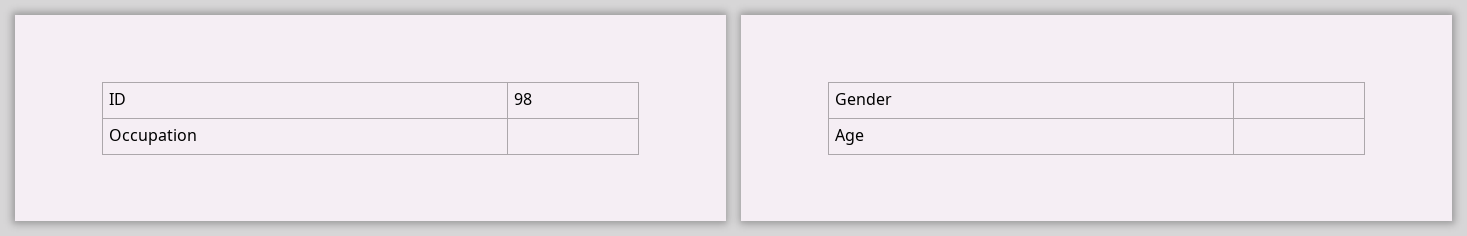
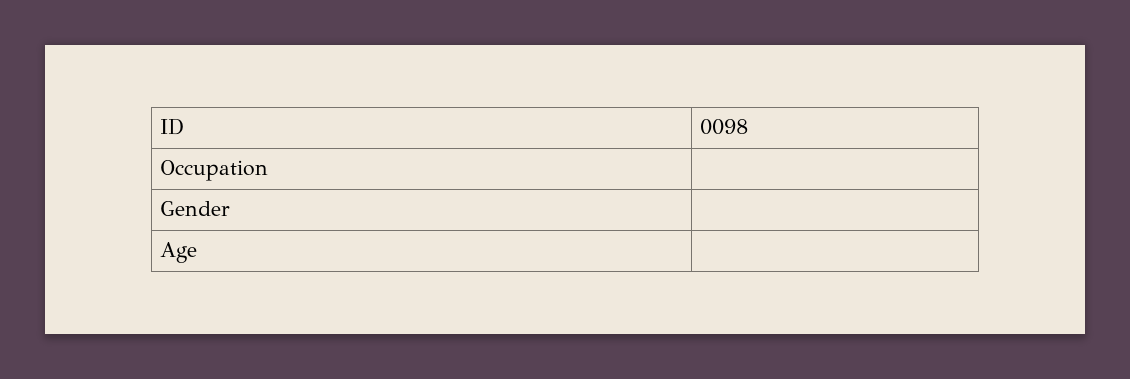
[514,93,533,105] 98 -> [700,119,749,135] 0098

